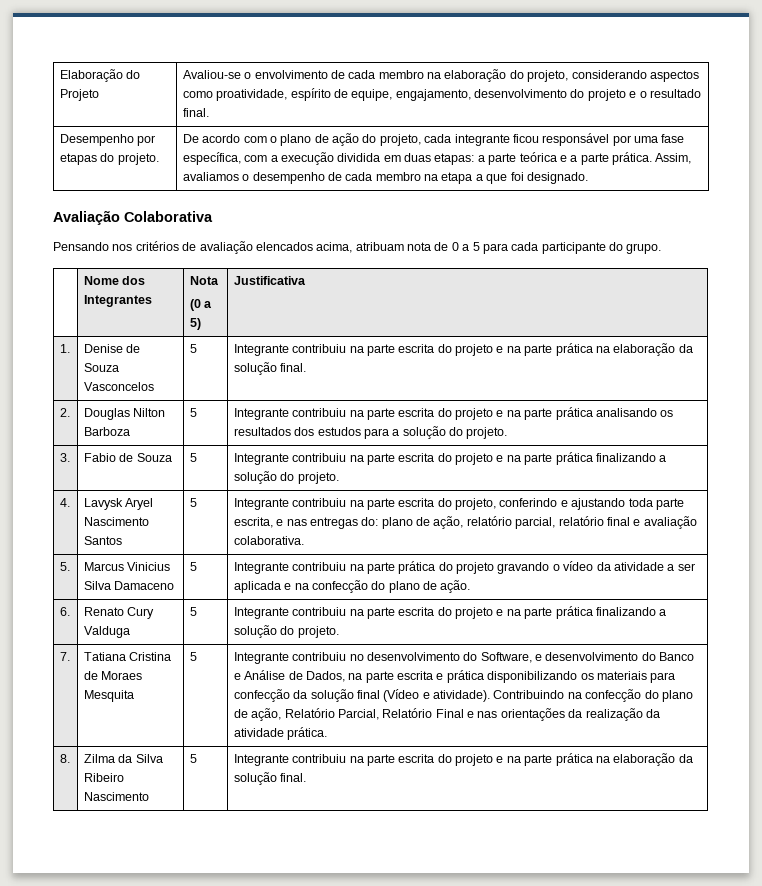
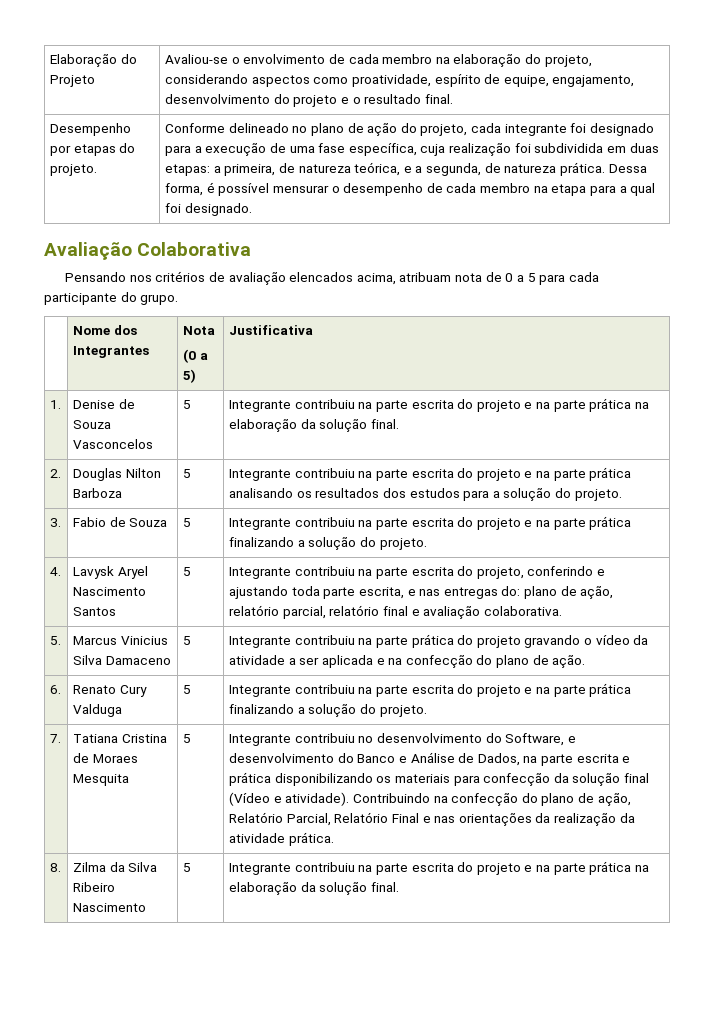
[182,134,277,143] De acordo com o -> [164,123,308,133] Conforme delineado no
[512,133,685,146] [182,152,692,165] [182,172,239,181] ficou responsável por uma fase específica, com a execução dividida em duas etapas: a parte teórica e a parte prática. Assim, avaliamos -> [570,123,655,136] [164,143,659,156] [164,162,647,176] [164,182,329,196] foi designado para a execução de uma fase específica, cuja realização foi subdividida em duas etapas: a primeira, de natureza teórica, e a segunda, de natureza prática. Dessa forma, é possível mensurar
[475,174,508,184] a que -> [590,183,656,196] para a qual

